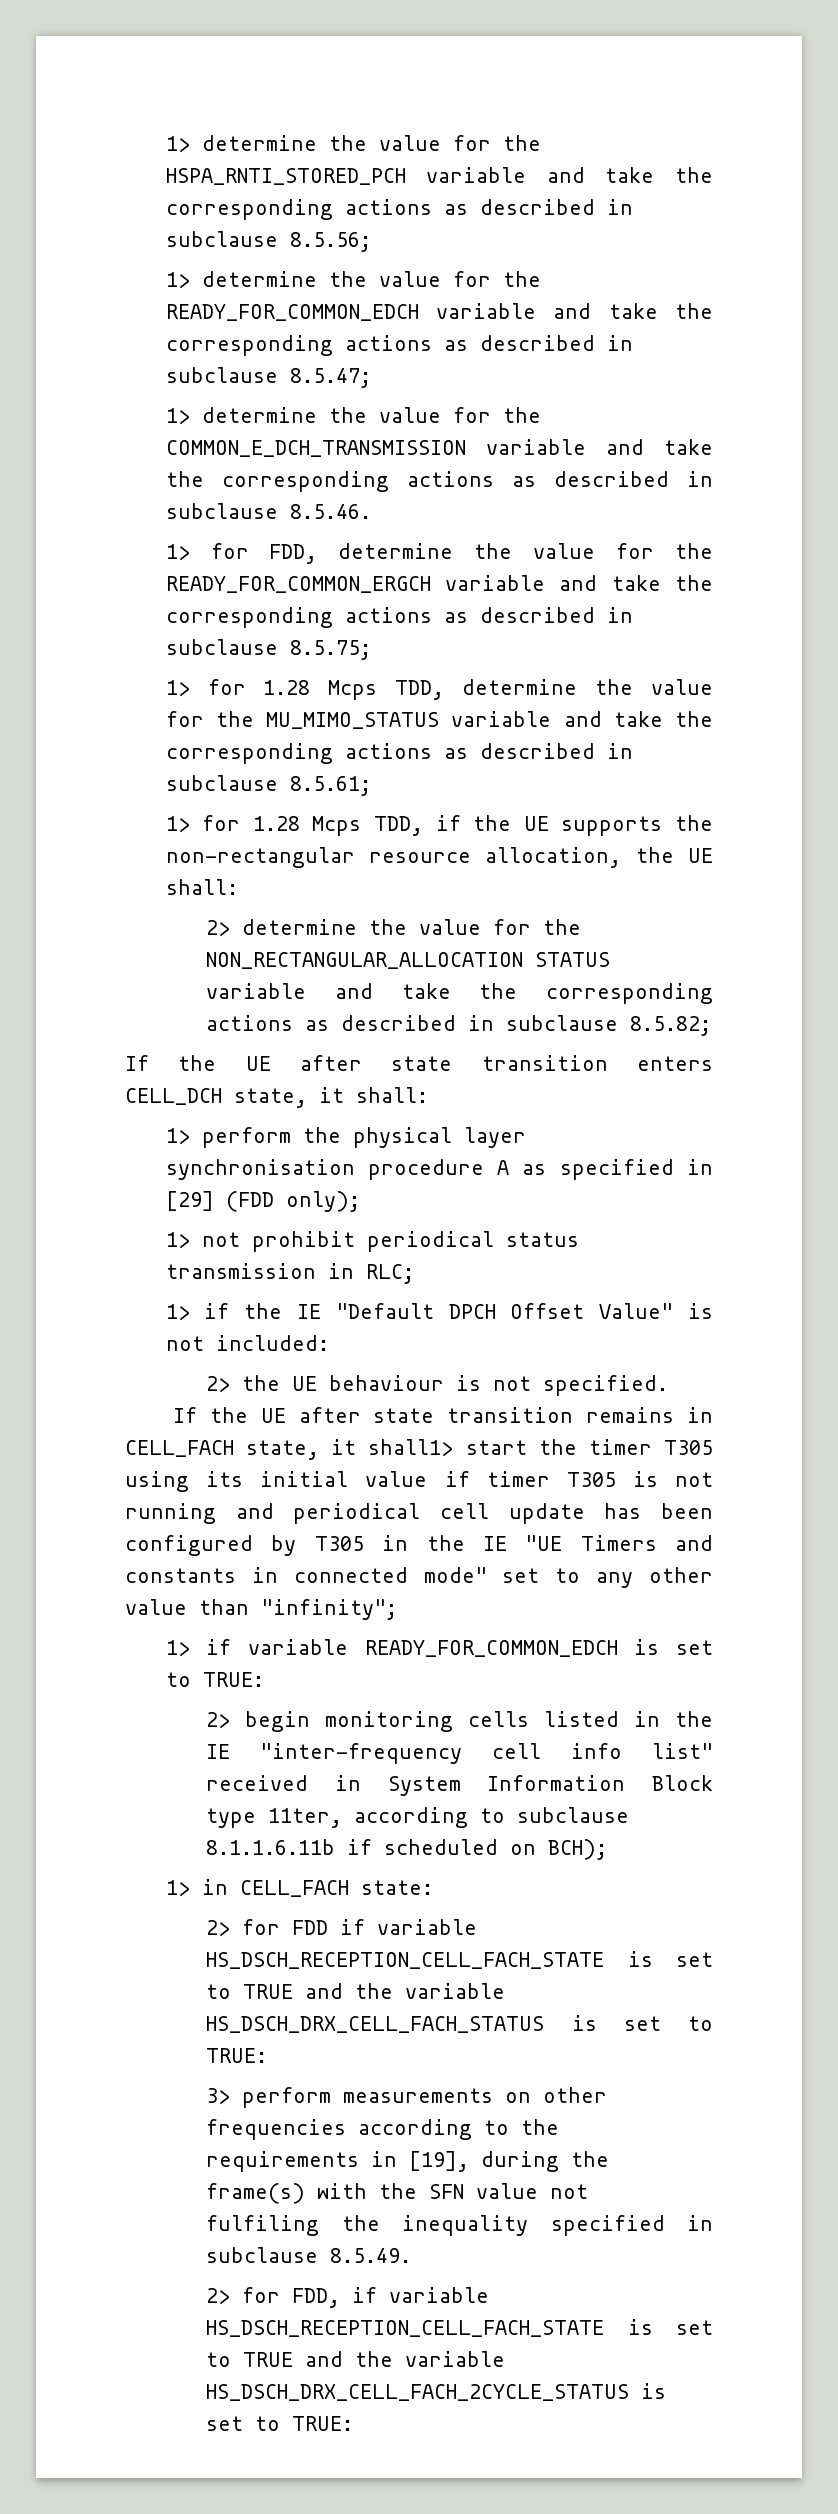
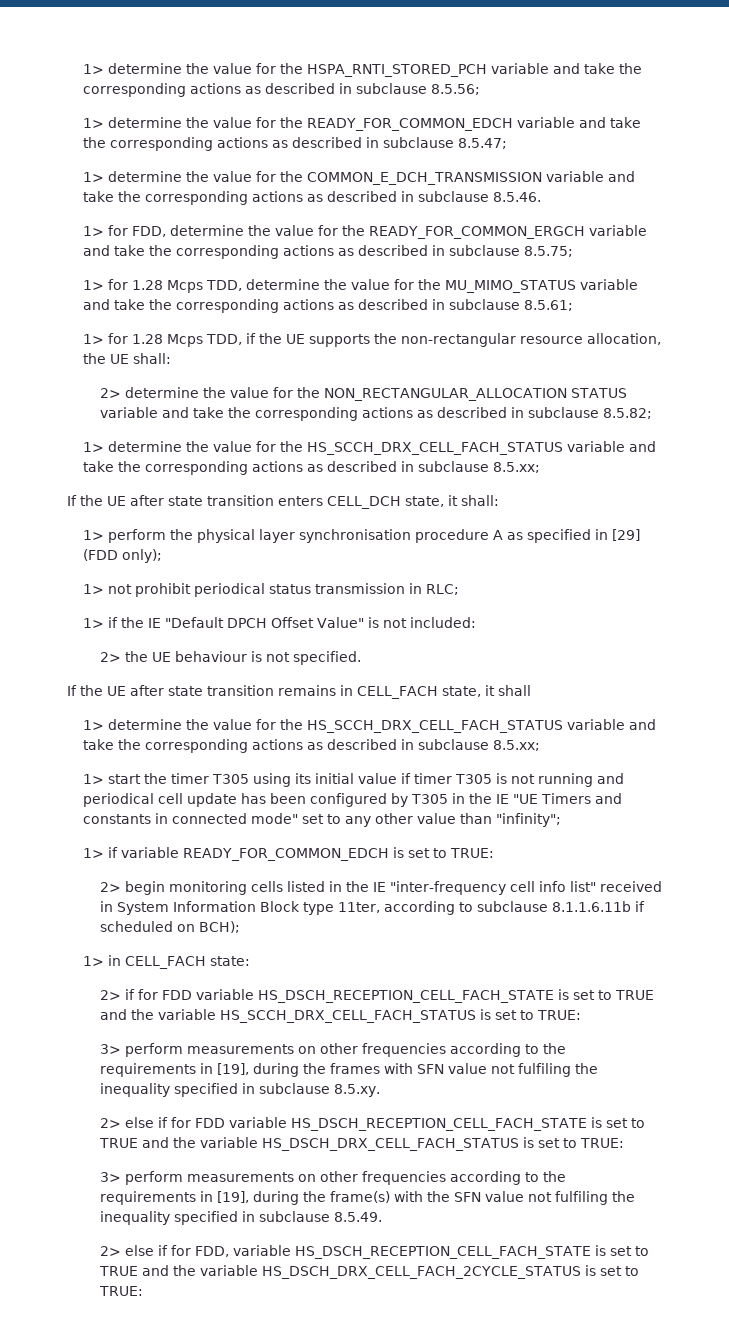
(712, 1026) none -> [83,441,657,455] [83,461,541,475] // 1> determine the value for the HS_SCCH_DRX_CELL_FACH_STATUS variable and take the corresponding actions as described in subclause 8.5.xx;
[368,1439,454,1456] shall1> -> [497,685,531,696] [83,719,657,733] [83,739,541,753] [83,774,105,784] shall // 1> determine the value for the HS_SCCH_DRX_CELL_FACH_STATUS variable and take the corresponding actions as described in subclause 8.5.xx; // 1>
[242,1919,366,1935] for FDD if -> [124,989,654,1003] [99,1009,581,1023] [99,1043,566,1057] [99,1063,598,1077] [99,1083,380,1097] [99,1117,225,1128] if for FDD variable HS_DSCH_RECEPTION_CELL_FACH_STATE is set to TRUE and the variable HS_SCCH_DRX_CELL_FACH_STATUS is set to TRUE: // 3> perform measurements on other frequencies according to the requirements in [19], during the frames with SFN value not fulfiling the inequality specified in subclause 8.5.xy. // 2> else if for FDD
[242,2287,378,2308] for FDD, if -> [124,1245,229,1257] else if for FDD,

